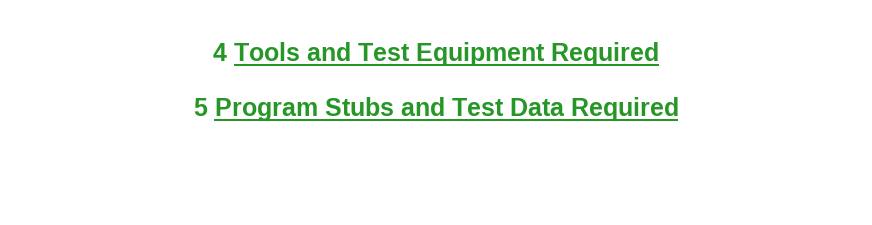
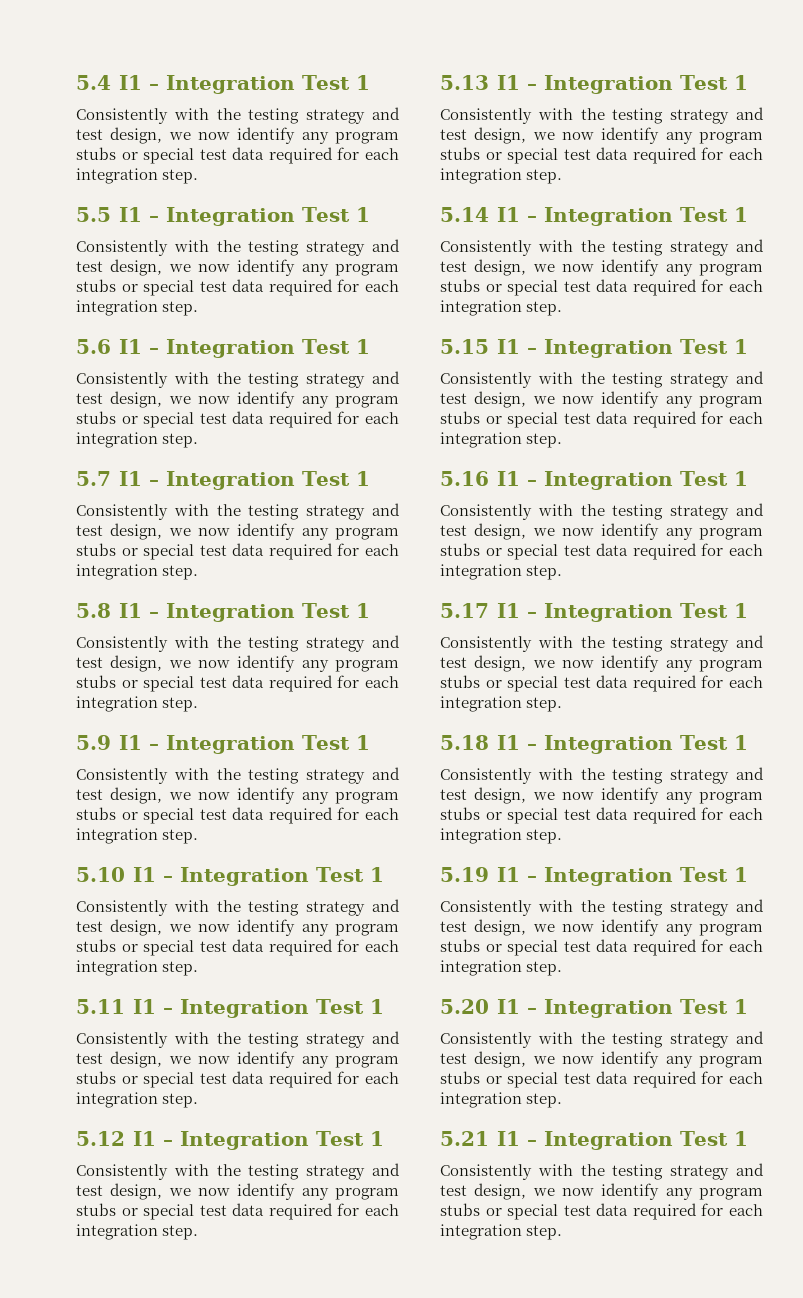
[213,42,659,66] [193,97,679,121] 4 Tools and Test Equipment Required // 5 Program Stubs and Test Data Required -> [76,75,371,94] [76,107,401,124] [76,127,399,144] [76,147,399,164] [76,168,199,184] [76,207,371,226] [76,239,401,256] [76,259,399,276] [76,279,399,296] [76,300,199,316] [76,339,371,358] [76,371,401,388] [76,391,399,408] [76,411,399,428] [76,432,199,448] [76,471,371,490] [76,503,401,520] [76,523,399,540] [76,543,399,560] [76,564,199,580] [76,603,371,622] [76,635,401,652] [76,655,399,672] [76,675,399,692] [76,696,199,712] [76,735,371,754] [76,767,401,784] [76,787,399,804] [76,807,399,824] [76,828,199,844] [76,867,385,886] [76,899,401,916] [76,919,399,936] [76,939,399,956] [76,960,199,976] [76,999,385,1018] [76,1031,401,1048] [76,1051,399,1068] [76,1071,399,1088] [76,1092,199,1108] [76,1131,385,1150] [76,1163,401,1180] [76,1183,399,1200] [76,1203,399,1220] [76,1224,199,1240] [440,75,749,94] [440,107,764,124] [440,127,763,144] [440,147,763,164] [440,168,563,184] [440,207,749,226] [440,239,764,256] [440,259,763,276] [440,279,763,296] [440,300,563,316] [440,339,749,358] [440,371,764,388] [440,391,763,408] [440,411,763,428] [440,432,563,448] [440,471,749,490] [440,503,764,520] [440,523,763,540] [440,543,763,560] [440,564,563,580] [440,603,749,622] [440,635,764,652] [440,655,763,672] [440,675,763,692] [440,696,563,712] [440,735,749,754] [440,767,764,784] [440,787,763,804] [440,807,763,824] [440,828,563,844] [440,867,749,886] [440,899,764,916] [440,919,763,936] [440,939,763,956] [440,960,563,976] [440,999,749,1018] [440,1031,764,1048] [440,1051,763,1068] [440,1071,763,1088] [440,1092,563,1108] [440,1131,749,1150] [440,1163,764,1180] [440,1183,763,1200] [440,1203,763,1220] [440,1224,563,1240] 5.4 I1 – Integration Test 1 // Consistently with the testing strategy and test design, we now identify any program stubs or special test data required for each integration step. // 5.5 I1 – Integration Test 1 // Consistently with the testing strategy and test design, we now identify any program stubs or special test data required for each integration step. // 5.6 I1 – Integration Test 1 // Consistently with the testing strategy and test design, we now identify any program stubs or special test data required for each integration step. // 5.7 I1 – Integration Test 1 // Consistently with the testing strategy and test design, we now identify any program stubs or special test data required for each integration step. // 5.8 I1 – Integration Test 1 // Consistently with the testing strategy and test design, we now identify any program stubs or special test data required for each integration step. // 5.9 I1 – Integration Test 1 // Consistently with the testing strategy and test design, we now identify any program stubs or special test data required for each integration step. // 5.10 I1 – Integration Test 1 // Consistently with the testing strategy and test design, we now identify any program stubs or special test data required for each integration step. // 5.11 I1 – Integration Test 1 // Consistently with the testing strategy and test design, we now identify any program stubs or special test data required for each integration step. // 5.12 I1 – Integration Test 1 // Consistently with the testing strategy and test design, we now identify any program stubs or special test data required for each integration step. // 5.13 I1 – Integration Test 1 // Consistently with the testing strategy and test design, we now identify any program stubs or special test data required for each integration step. // 5.14 I1 – Integration Test 1 // Consistently with the testing strategy and test design, we now identify any program stubs or special test data required for each integration step. // 5.15 I1 – Integration Test 1 // Consistently with the testing strategy and test design, we now identify any program stubs or special test data required for each integration step. // 5.16 I1 – Integration Test 1 // Consistently with the testing strategy and test design, we now identify any program stubs or special test data required for each integration step. // 5.17 I1 – Integration Test 1 // Consistently with the testing strategy and test design, we now identify any program stubs or special test data required for each integration step. // 5.18 I1 – Integration Test 1 // Consistently with the testing strategy and test design, we now identify any program stubs or special test data required for each integration step. // 5.19 I1 – Integration Test 1 // Consistently with the testing strategy and test design, we now identify any program stubs or special test data required for each integration step. // 5.20 I1 – Integration Test 1 // Consistently with the testing strategy and test design, we now identify any program stubs or special test data required for each integration step. // 5.21 I1 – Integration Test 1 // Consistently with the testing strategy and test design, we now identify any program stubs or special test data required for each integration step.

